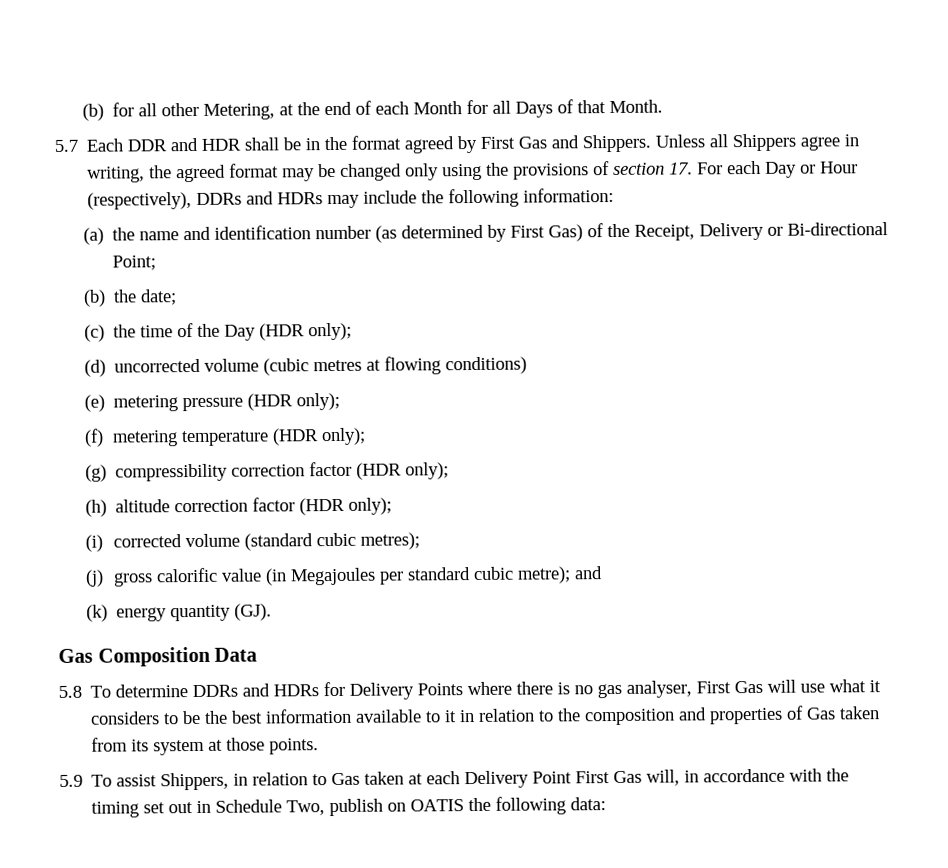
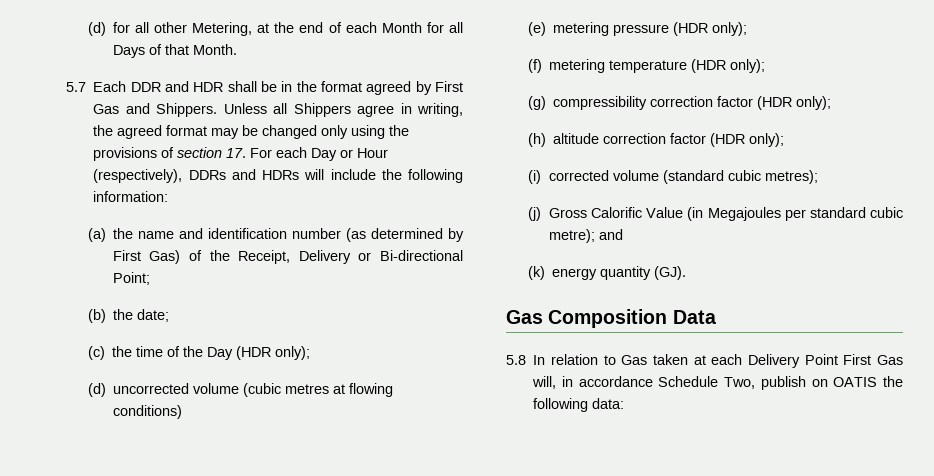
[81,103,104,121] (b) -> [87,22,106,36] (d)
[327,194,361,209] may -> [304,169,325,180] will
[112,567,262,587] gross calorific value -> [549,207,684,218] Gross Calorific Value
[90,679,882,700] [90,705,881,726] [91,737,320,756] [59,772,249,791] To determine DDRs and HDRs for Delivery Points where there is no gas analyser, First Gas will use what it considers to be the best information available to it in relation to the composition and properties of Gas taken from its system at those points. // 5.9 To assist Shippers, in -> [533,355,546,365] In
[789,768,850,782] [91,800,212,818] with the timing set out in -> (653, 381) none

